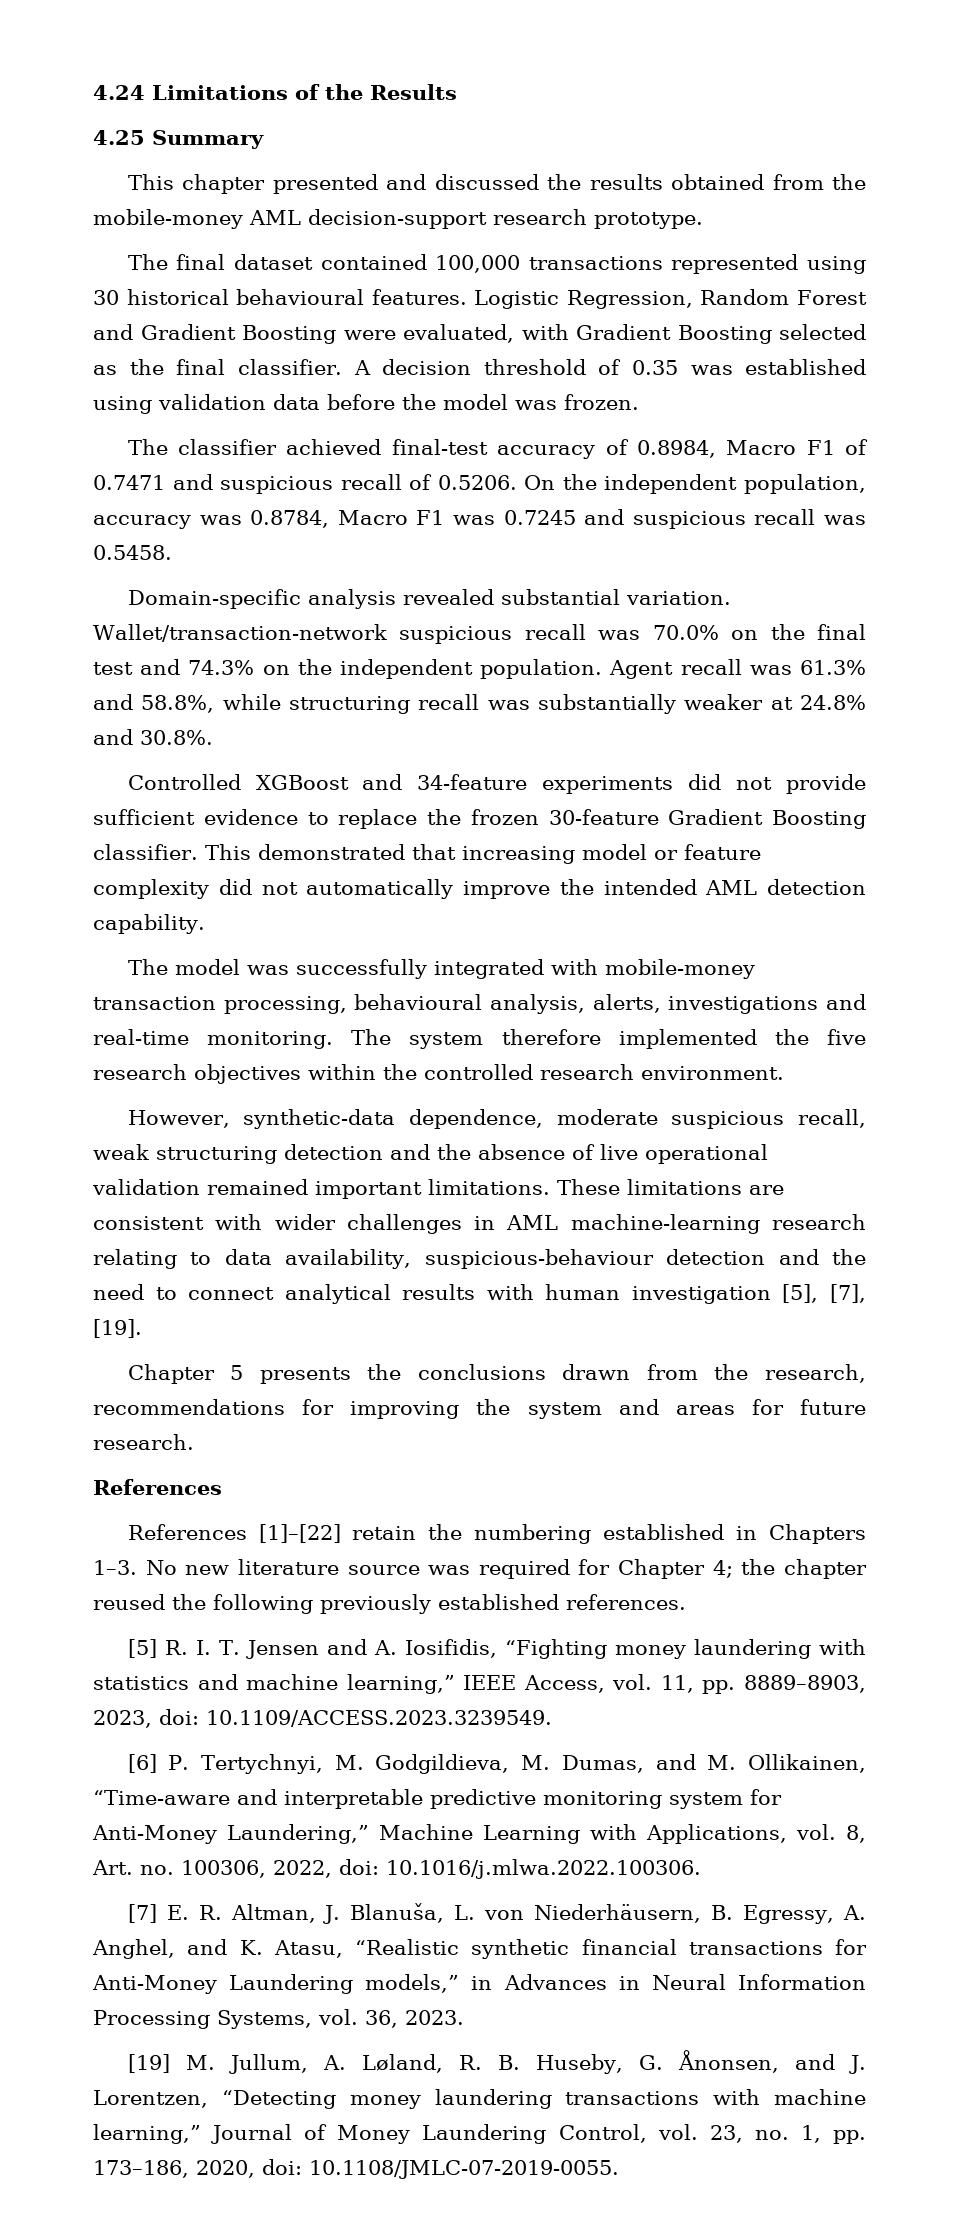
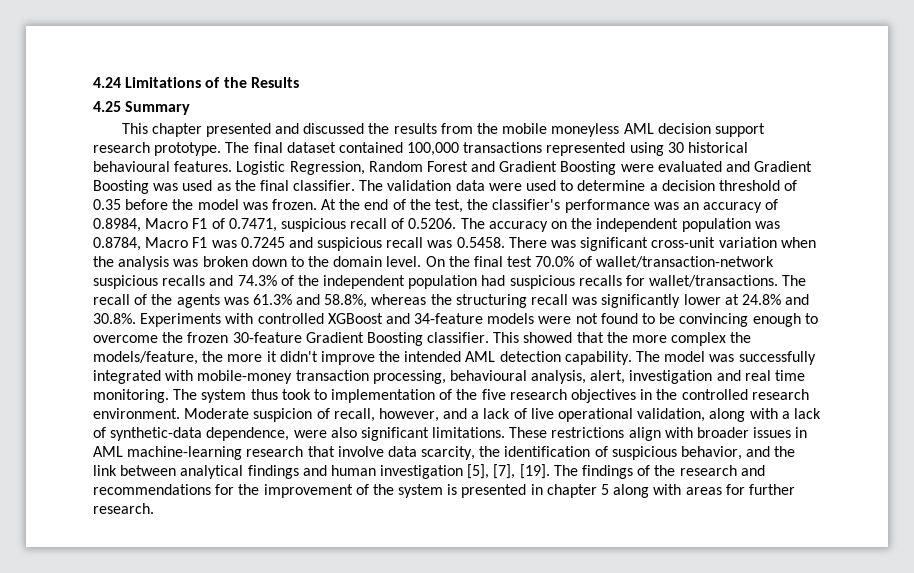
[671,174,867,190] [93,209,487,229] obtained from the mobile-money AML decision-support -> [440,123,765,137] from the mobile moneyless AML decision support
(703, 220) // -> (222, 149) none
[403,324,866,344] [93,359,866,375] [93,394,320,414] evaluated, with Gradient Boosting selected as the final classifier. A decision threshold of 0.35 was established using validation data -> [657,161,813,172] [93,180,798,194] [93,199,121,210] evaluated and Gradient Boosting was used as the final classifier. The validation data were used to determine a decision threshold of 0.35
[127,439,488,455] // The classifier achieved final-test -> [321,199,699,213] At the end of the test, the classifier's performance was an
[93,474,213,490] 0.7471 and -> [228,218,277,232] 0.7471,
[524,474,866,494] [93,515,191,529] On the independent population, accuracy -> [460,218,751,232] The accuracy on the independent population
[127,589,731,609] [93,624,866,644] [93,662,133,675] // Domain-specific analysis revealed substantial variation. Wallet/transaction-network suspicious recall was 70.0% on the final test -> [508,237,816,251] [93,256,774,270] [93,275,206,289] There was significant cross-unit variation when the analysis was broken down to the domain level. On the final test 70.0% of wallet/transaction-network suspicious recalls
[262,659,742,679] on the independent population. Agent recall -> [280,275,807,289] [93,294,220,308] of the independent population had suspicious recalls for wallet/transactions. The recall of the agents
[222,694,281,710] while -> [371,294,452,305] whereas the
[538,694,764,714] substantially weaker -> [601,294,721,308] significantly lower
[127,774,867,794] [93,809,418,829] // Controlled XGBoost and 34-feature experiments did not provide sufficient evidence to replace -> [140,313,818,327] [93,335,158,343] Experiments with controlled XGBoost and 34-feature models were not found to be convincing enough to overcome
[257,844,761,864] [93,879,454,899] demonstrated that increasing model or feature complexity did not automatically -> [523,332,752,346] [93,351,318,365] showed that the more complex the models/feature, the more it didn't
(205, 924) // -> (632, 358) none
[592,994,866,1014] [93,1029,757,1049] alerts, investigations and real-time monitoring. The system therefore implemented -> [590,370,806,384] [93,389,453,403] alert, investigation and real time monitoring. The system thus took to implementation of
[308,1064,376,1080] within -> [640,389,653,400] in
[127,1109,867,1129] [93,1144,768,1164] [92,1179,784,1199] [93,1214,866,1234] [93,1249,866,1269] [93,1284,534,1304] // However, synthetic-data dependence, moderate suspicious recall, weak structuring detection and the absence of live operational validation remained important limitations. These limitations are consistent with wider challenges in AML machine-learning research relating to data availability, suspicious-behaviour detection and the need to connect analytical results with -> [184,408,821,422] [93,427,808,441] [93,446,796,460] [93,465,327,479] Moderate suspicion of recall, however, and a lack of live operational validation, along with a lack of synthetic-data dependence, were also significant limitations. These restrictions align with broader issues in AML machine-learning research that involve data scarcity, the identification of suspicious behavior, and the link between analytical findings and
[127,1364,866,1384] [93,1399,659,1419] // Chapter 5 presents the conclusions drawn from the research, recommendations for improving the system and -> [553,465,765,479] [93,484,682,498] The findings of the research and recommendations for the improvement of the system is presented in chapter 5 along with
[800,1399,866,1415] future -> [748,484,795,495] further
[93,1479,222,1495] [127,1524,866,1544] [93,1559,867,1579] [93,1594,686,1614] [127,1639,866,1659] [93,1674,866,1694] [93,1709,552,1728] [127,1754,867,1774] [93,1789,782,1809] [92,1824,866,1844] [92,1859,701,1879] [127,1903,866,1924] [92,1939,867,1959] [92,1974,866,1994] [93,2009,464,2029] [127,2050,867,2074] [93,2089,866,2109] [93,2124,867,2144] [93,2159,619,2179] // References // References [1]–[22] retain the numbering established in Chapters 1–3. No new literature source was required for Chapter 4; the chapter reused the following previously established references. // [5] R. I. T. Jensen and A. Iosifidis, “Fighting money laundering with statistics and machine learning,” IEEE Access, vol. 11, pp. 8889–8903, 2023, doi: 10.1109/ACCESS.2023.3239549. // [6] P. Tertychnyi, M. Godgildieva, M. Dumas, and M. Ollikainen, “Time-aware and interpretable predictive monitoring system for Anti-Money Laundering,” Machine Learning with Applications, vol. 8, Art. no. 100306, 2022, doi: 10.1016/j.mlwa.2022.100306. // [7] E. R. Altman, J. Blanuša, L. von Niederhäusern, B. Egressy, A. Anghel, and K. Atasu, “Realistic synthetic financial transactions for Anti-Money Laundering models,” in Advances in Neural Information Processing Systems, vol. 36, 2023. // [19] M. Jullum, A. Løland, R. B. Huseby, G. Ånonsen, and J. Lorentzen, “Detecting money laundering transactions with machine learning,” Journal of Money Laundering Control, vol. 23, no. 1, pp. 173–186, 2020, doi: 10.1108/JMLC-07-2019-0055. -> (154, 508) none

